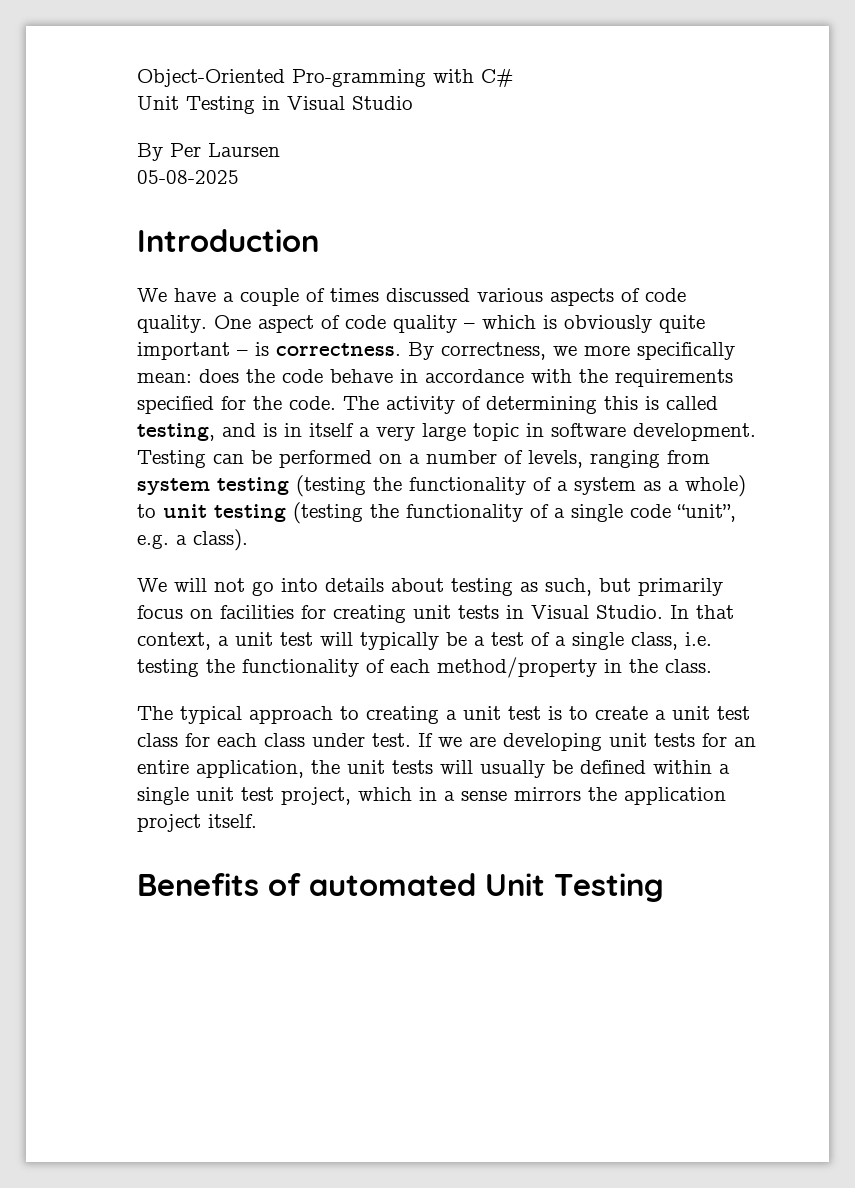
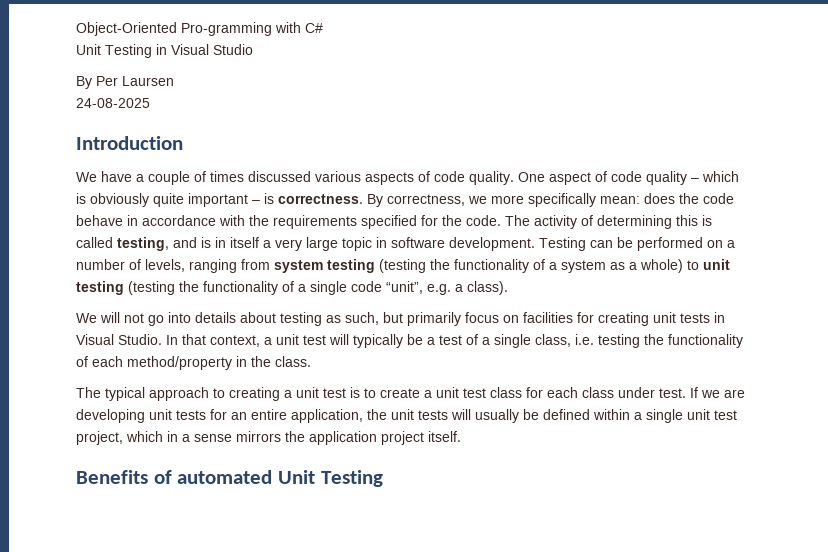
[137,170,239,184] 05-08-2025 -> [76,98,150,108] 24-08-2025

